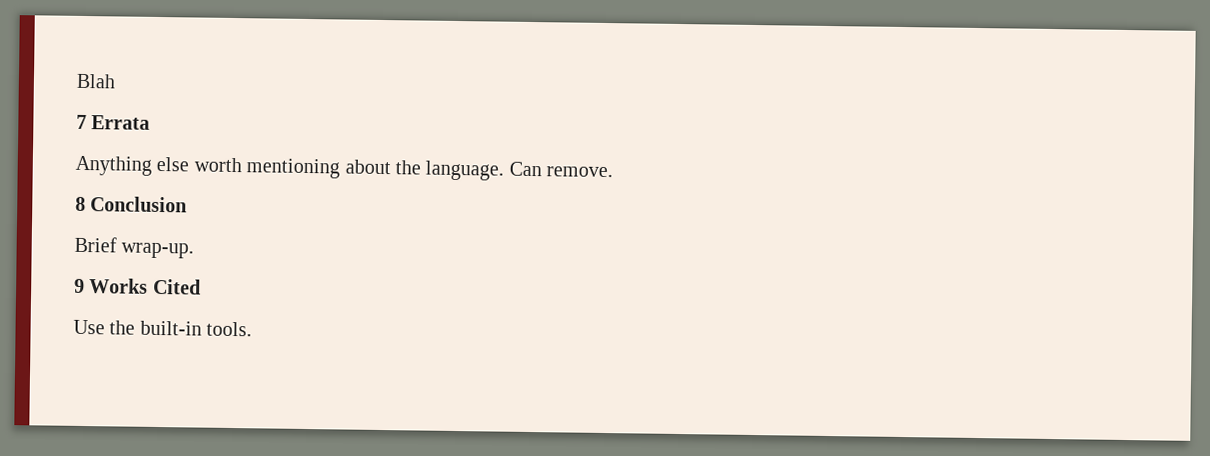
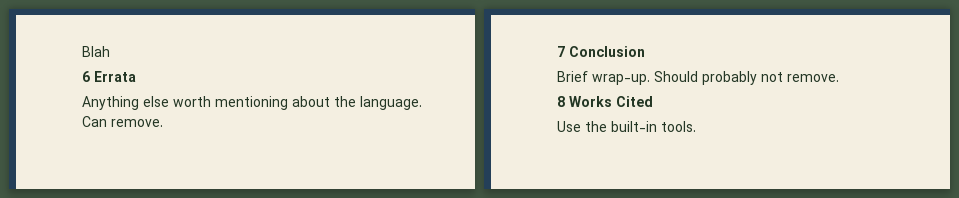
[76,114,87,130] 7 -> [82,71,90,82] 6
[75,196,86,212] 8 -> [557,46,565,57] 7
[74,278,85,294] // 9 -> [654,71,839,85] [557,96,565,107] Should probably not remove. // 8

